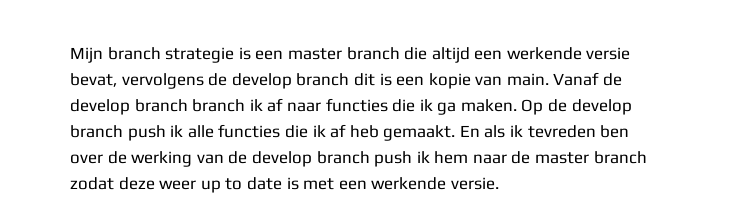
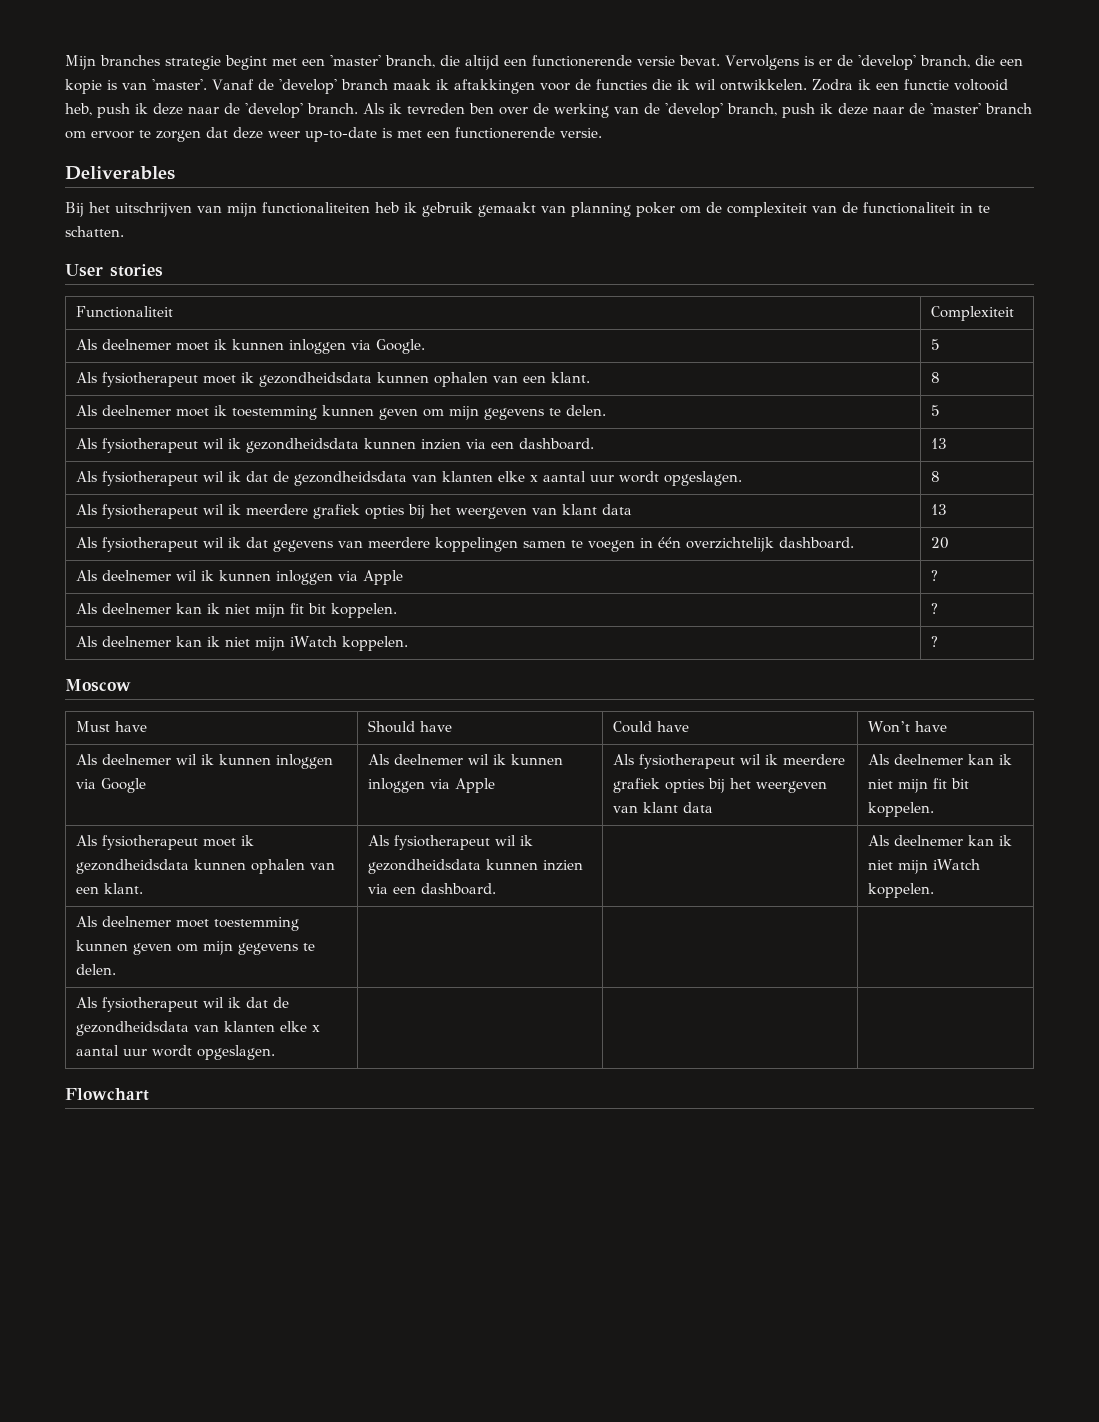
[107,47,631,63] [70,72,623,89] [70,98,632,115] [70,124,506,141] branch strategie is een master branch die altijd een werkende versie bevat, vervolgens de develop branch dit is een kopie van main. Vanaf de develop branch branch ik af naar functies die ik ga maken. Op de develop branch push ik alle functies die ik af heb gemaakt. En als -> [100,55,1023,70] [65,79,1008,94] [65,103,384,118] branches strategie begint met een 'master' branch, die altijd een functionerende versie bevat. Vervolgens is er de 'develop' branch, die een kopie is van 'master'. Vanaf de 'develop' branch maak ik aftakkingen voor de functies die ik wil ontwikkelen. Zodra ik een functie voltooid heb, push ik deze naar de 'develop' branch. Als
[251,151,647,167] [70,177,282,193] develop branch push ik hem naar de master branch zodat deze weer up to date -> [665,103,1032,118] [65,127,377,142] 'develop' branch, push ik deze naar de 'master' branch om ervoor te zorgen dat deze weer up-to-date
[371,177,447,190] werkende -> [455,127,555,139] functionerende
(499, 183) none -> [65,166,175,180] [65,202,990,217] [65,226,124,237] [65,264,163,277] [76,306,174,318] [931,306,1015,321] [76,339,426,354] [931,339,941,350] [76,372,591,387] [931,372,941,383] [76,405,607,420] [931,405,941,416] [76,438,595,453] [931,438,948,449] [76,471,743,486] [931,471,941,482] [76,504,633,519] [931,504,948,515] [76,537,855,552] [931,537,950,549] [76,570,404,585] [931,570,939,581] [76,603,398,618] [931,603,939,614] [76,636,409,651] [931,636,939,647] [65,679,131,692] [76,721,148,732] [368,720,453,733] [613,721,690,733] [868,721,948,733] [76,754,334,769] [76,778,147,793] [368,754,564,765] [368,778,496,793] [613,754,846,769] [613,778,828,793] [613,802,714,813] [868,754,1013,765] [868,778,970,793] [868,802,935,817] [76,835,255,850] [76,859,336,874] [76,883,144,894] [368,835,534,850] [368,859,584,874] [368,883,497,895] [868,835,1013,846] [868,859,981,874] [868,883,935,898] [76,916,300,931] [76,940,316,955] [76,964,117,975] [76,997,290,1012] [76,1021,321,1036] [76,1045,276,1060] [65,1088,149,1101] // Deliverables // Bij het uitschrijven van mijn functionaliteiten heb ik gebruik gemaakt van planning poker om de complexiteit van de functionaliteit in te schatten. // User stories // Functionaliteit | Complexiteit // Als deelnemer moet ik kunnen inloggen via Google. | 5 // Als fysiotherapeut moet ik gezondheidsdata kunnen ophalen van een klant. | 8 // Als deelnemer moet ik toestemming kunnen geven om mijn gegevens te delen. | 5 // Als fysiotherapeut wil ik gezondheidsdata kunnen inzien via een dashboard. | 13 // Als fysiotherapeut wil ik dat de gezondheidsdata van klanten elke x aantal uur wordt opgeslagen. | 8 // Als fysiotherapeut wil ik meerdere grafiek opties bij het weergeven van klant data | 13 // Als fysiotherapeut wil ik dat gegevens van meerdere koppelingen samen te voegen in één overzichtelijk dashboard. | 20 // Als deelnemer wil ik kunnen inloggen via Apple | ? // Als deelnemer kan ik niet mijn fit bit koppelen. | ? // Als deelnemer kan ik niet mijn iWatch koppelen. | ? // Moscow // Must have | Should have | Could have | Won’t have // Als deelnemer wil ik kunnen inloggen via Google | Als deelnemer wil ik kunnen inloggen via Apple | Als fysiotherapeut wil ik meerdere grafiek opties bij het weergeven van klant data | Als deelnemer kan ik niet mijn fit bit koppelen. // Als fysiotherapeut moet ik gezondheidsdata kunnen ophalen van een klant. | Als fysiotherapeut wil ik gezondheidsdata kunnen inzien via een dashboard. | | Als deelnemer kan ik niet mijn iWatch koppelen. // Als deelnemer moet toestemming kunnen geven om mijn gegevens te delen. | | | // Als fysiotherapeut wil ik dat de gezondheidsdata van klanten elke x aantal uur wordt opgeslagen. | | | // Flowchart

